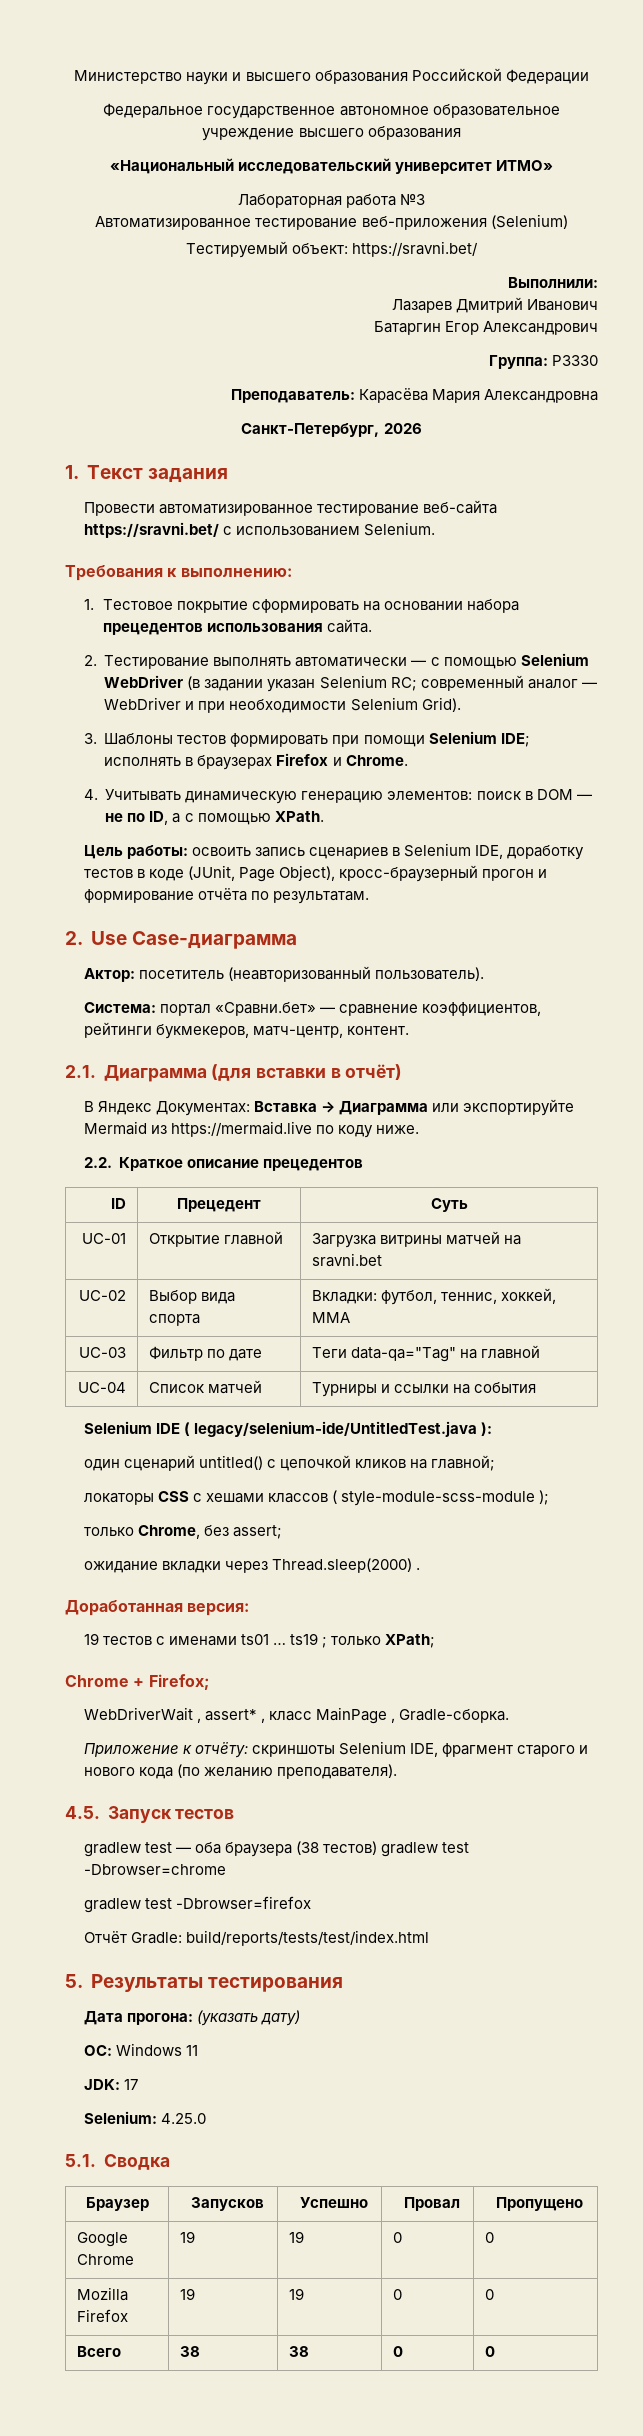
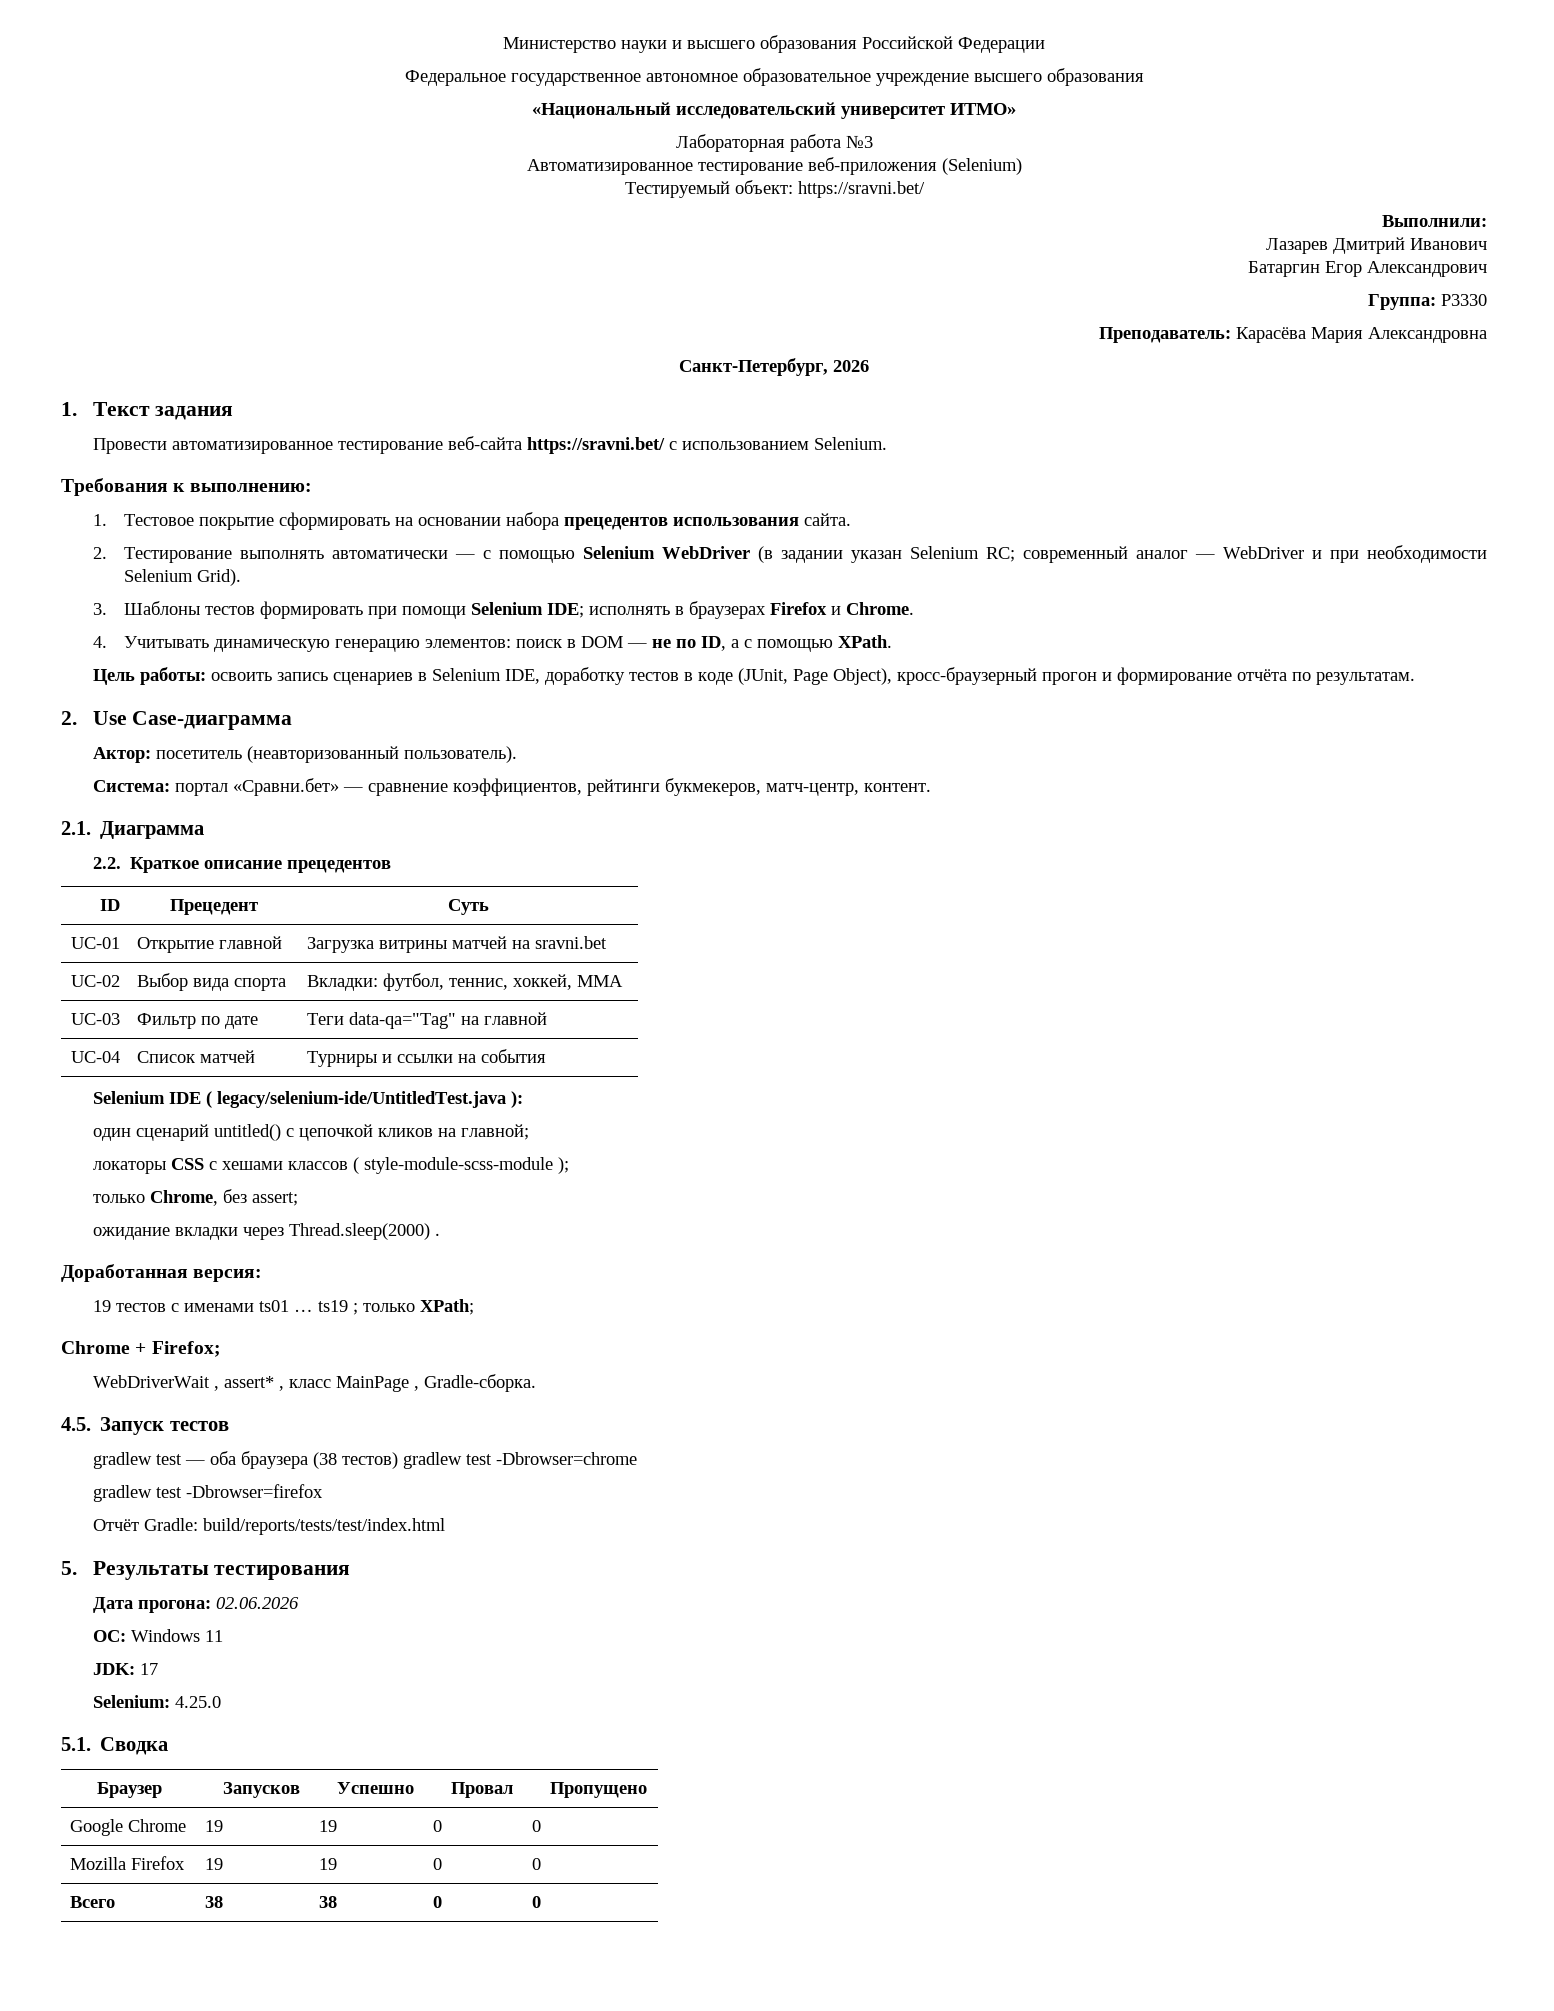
[211,1064,403,1081] [83,1099,575,1116] [83,1121,420,1138] (для вставки в отчёт) // В Яндекс Документах: Вставка → Диаграмма или экспортируйте Mermaid из https://mermaid.live по коду ниже. -> (205, 830) none
[83,1741,589,1758] [83,1764,398,1779] // Приложение к отчёту: скриншоты Selenium IDE, фрагмент старого и нового кода (по желанию преподавателя). -> (536, 1383) none
[196,2010,300,2026] (указать дату) -> [215,1597,299,1609] 02.06.2026

